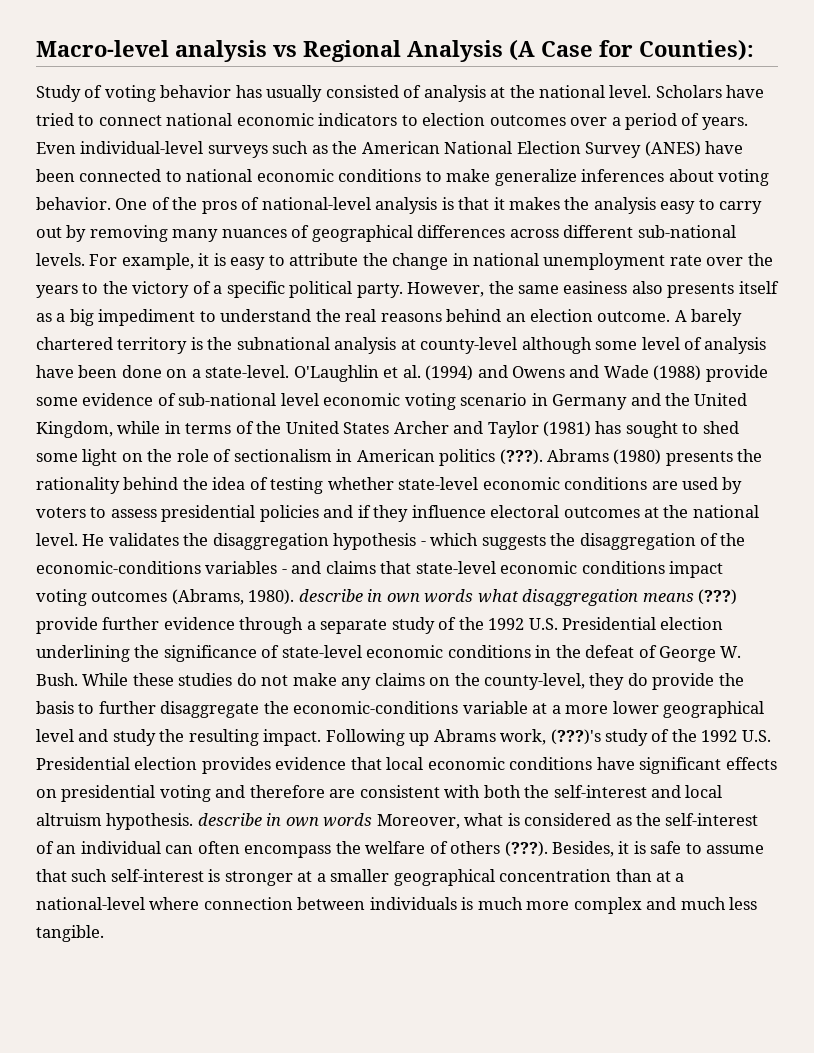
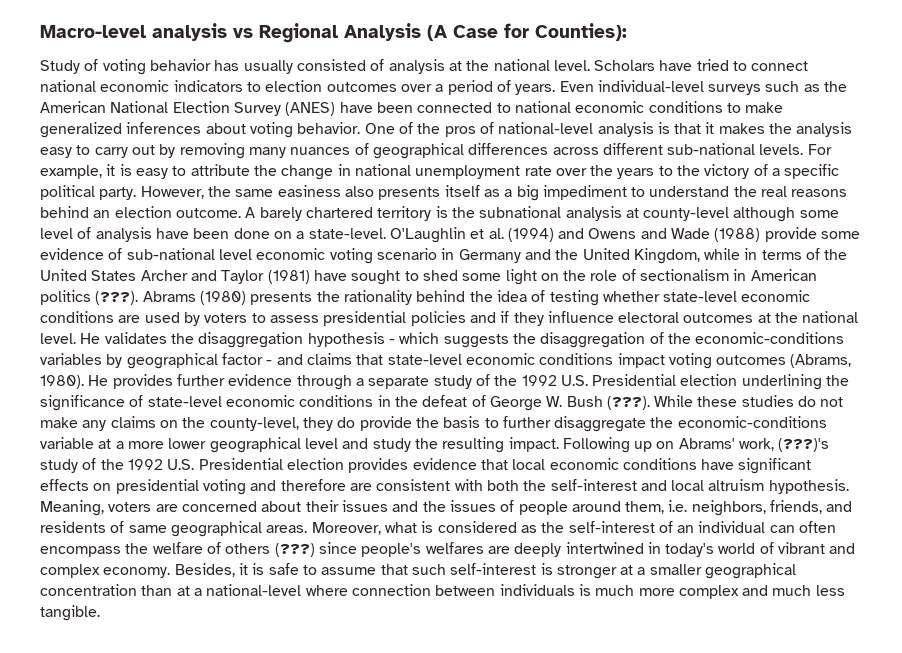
[494,169,577,186] generalize -> [40,122,122,138] generalized
[595,421,622,434] has -> [313,270,347,281] have
(278, 567) none -> [106,353,263,369] by geographical factor
[298,589,738,606] [36,617,98,634] describe in own words what disaggregation means (???) provide -> [88,374,173,389] He provides
[36,673,78,686] Bush. -> [566,396,650,410] Bush (???).
[433,729,496,742] Abrams -> [656,438,735,449] on Abrams'
[197,813,373,827] describe in own words -> [40,500,853,516] [40,521,308,537] Meaning, voters are concerned about their issues and the issues of people around them, i.e. neighbors, friends, and residents of same geographical areas.
[504,841,548,857] (???). -> [274,542,856,557] [40,564,171,578] (???) since people's welfares are deeply intertwined in today's world of vibrant and complex economy.

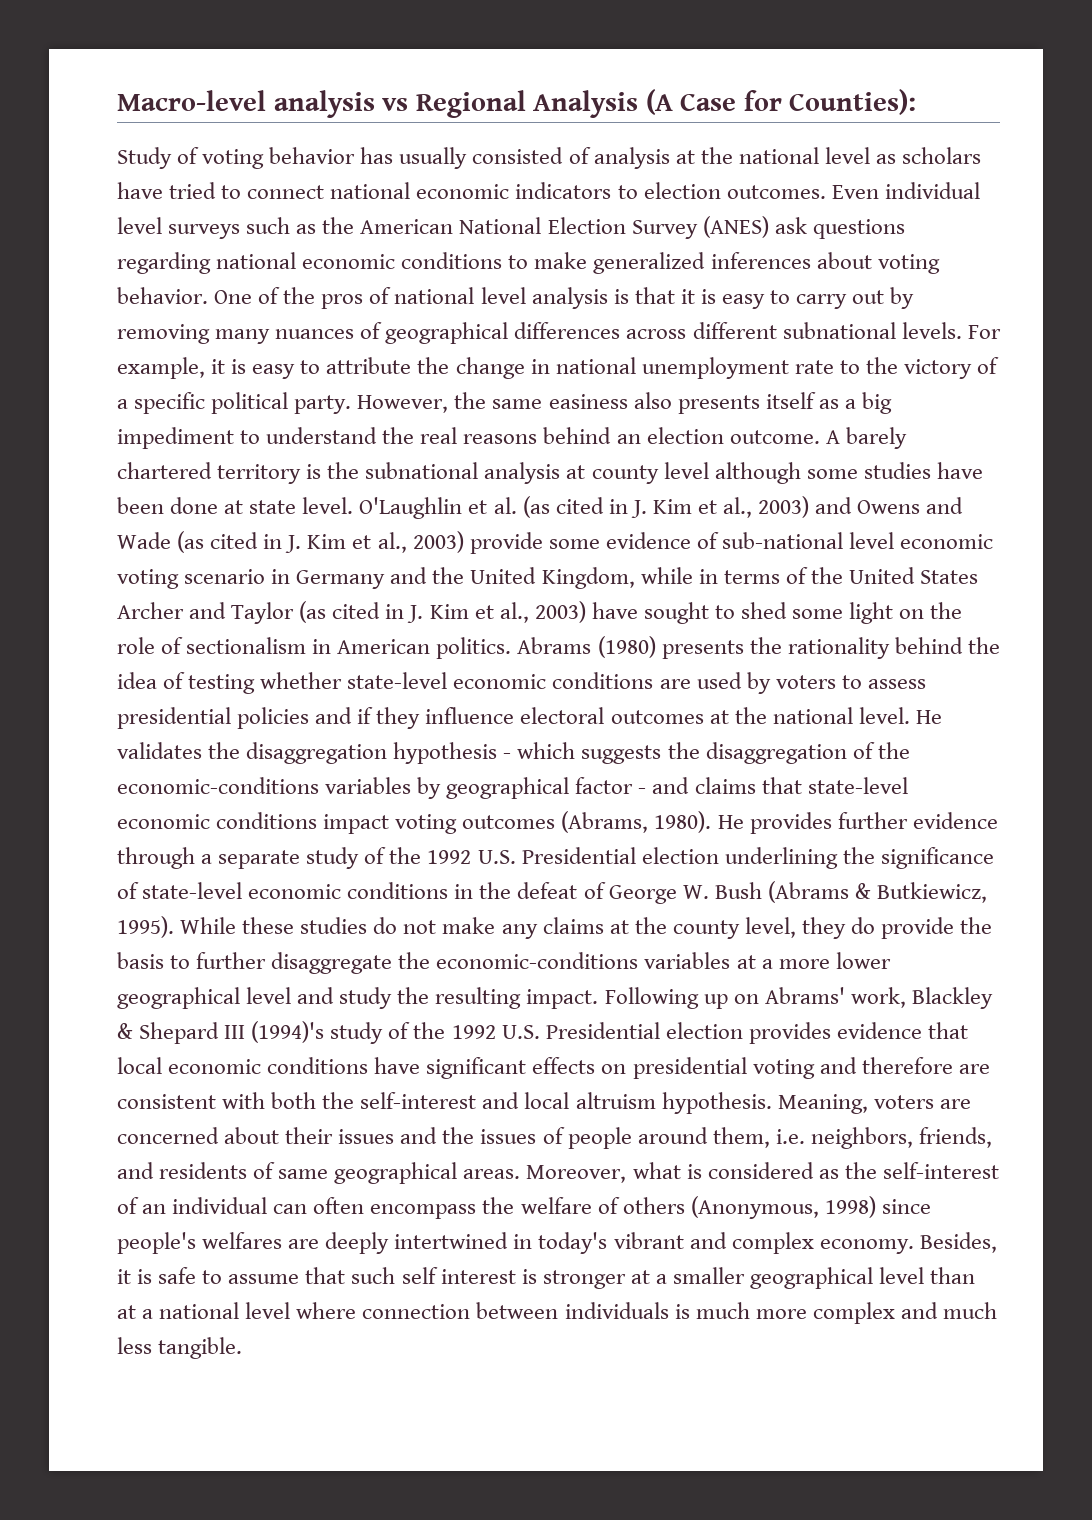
[553,60,656,71] level. Scholars -> [824,147,982,164] level as scholars
[326,80,704,95] outcomes over a period of years. Even individual-level -> [726,182,980,199] [117,217,162,234] outcomes. Even individual level
[339,102,511,113] have been connected to -> [774,217,905,239] [117,252,211,274] ask questions regarding
[498,122,594,134] national-level -> [394,287,526,304] national level
[718,122,853,137] makes the analysis -> [700,289,716,304] is
[667,143,756,155] sub-national -> [782,322,896,339] subnational
[555,165,655,179] over the years -> (834, 367) none
[643,207,839,222] [40,227,761,243] county-level although some level of analysis have been done on a state-level. O'Laughlin et al. (1994) and Owens and Wade (1988) -> [591,462,983,484] [117,496,964,519] [117,531,464,553] county level although some studies have been done at state level. O'Laughlin et al. (as cited in J. Kim et al., 2003) and Owens and Wade (as cited in J. Kim et al., 2003)
[267,270,310,284] (1981) -> [299,601,586,623] (as cited in J. Kim et al., 2003)
[40,290,139,305] politics (???). -> [436,637,512,659] politics.
[606,396,650,410] (???). -> [767,881,987,903] [117,916,174,938] (Abrams & Butkiewicz, 1995).
[159,417,299,431] on the county-level, -> [609,917,796,939] at the county level,
[40,437,94,449] variable -> [644,952,731,969] variables
[778,438,830,452] (???)'s -> [911,987,993,1009] [117,1021,325,1044] Blackley & Shepard III (1994)'s
[274,543,315,557] (???) -> [690,1196,876,1219] (Anonymous, 1998)
[718,542,774,554] world of -> (608, 1243) none
[450,563,537,575] self-interest -> [401,1267,516,1284] self interest
[40,584,137,596] concentration -> [879,1267,925,1284] level
[206,584,302,596] national-level -> [159,1302,291,1319] national level

